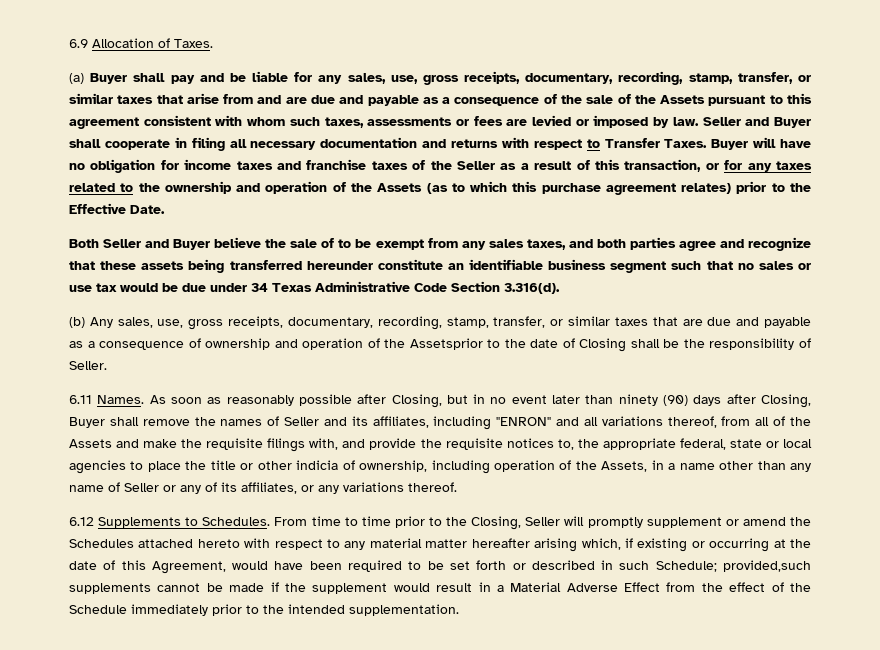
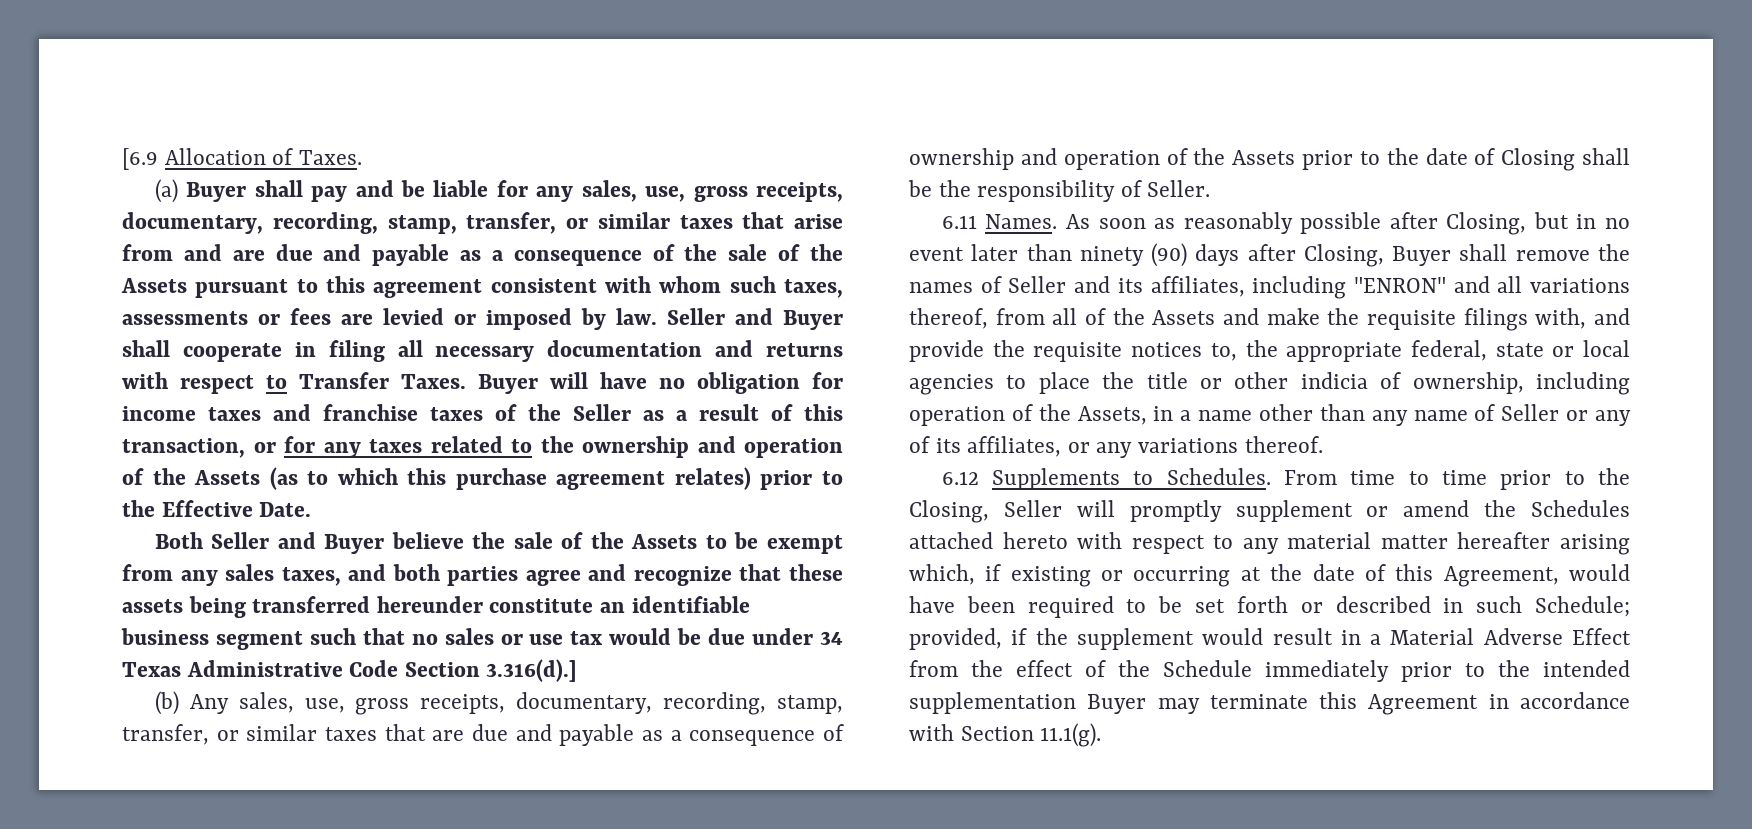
[69,39,88,48] 6.9 -> [122,148,158,170] [6.9
(335, 243) none -> [590,532,698,549] the Assets
[504,283,560,294] 3.316(d). -> [486,659,578,682] 3.316(d).]
[409,338,483,350] Assetsprior -> [1232,150,1353,170] Assets prior
[723,560,811,572] [69,583,265,594] provided,such supplements cannot be made -> [909,628,1002,650] provided,
[349,604,459,616] supplementation. -> [909,692,1630,715] [909,723,1102,747] supplementation Buyer may terminate this Agreement in accordance with Section 11.1(g).

